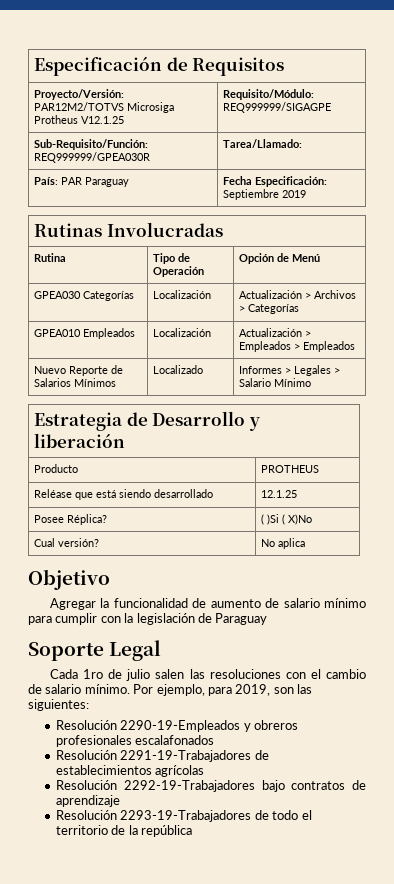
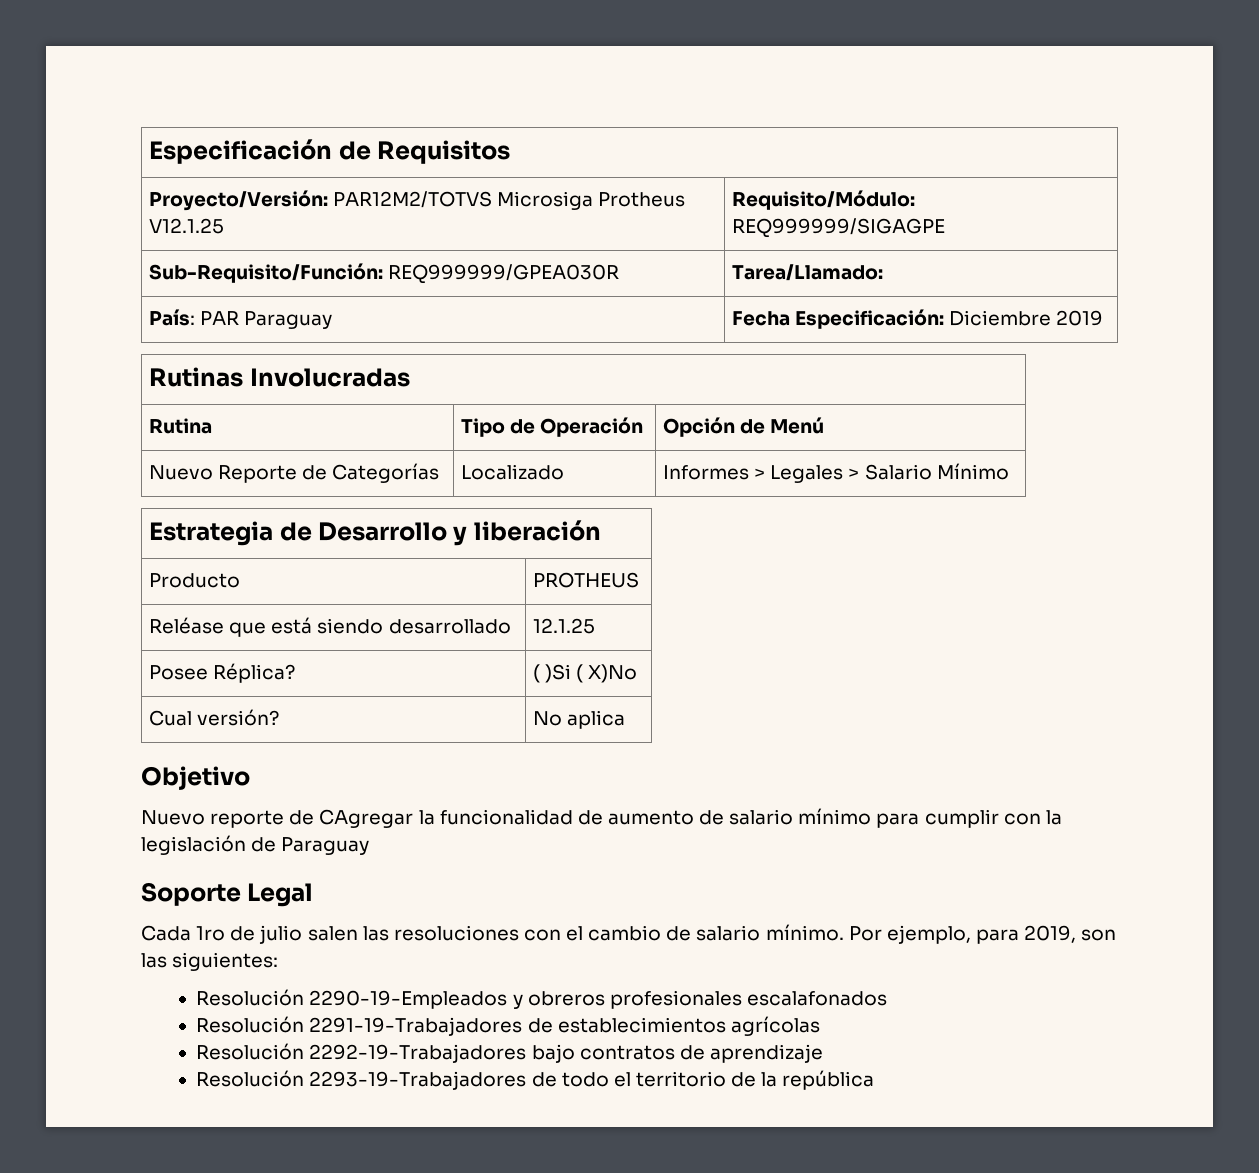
[223,189,280,200] Septiembre -> [949,310,1052,326] Diciembre
[34,291,135,301] [153,290,212,299] [239,290,357,299] [239,304,300,314] [34,328,136,339] [153,328,212,337] [239,328,312,337] [239,341,356,352] // GPEA030 Categorías | Localización | Actualización > Archivos > Categorías // GPEA010 Empleados | Localización | Actualización > Empleados > Empleados -> (825, 425) none
[34,378,117,387] Salarios Mínimos -> [332,463,440,483] Categorías
[49,598,96,610] Agregar -> [141,809,414,828] Nuevo reporte de CAgregar

